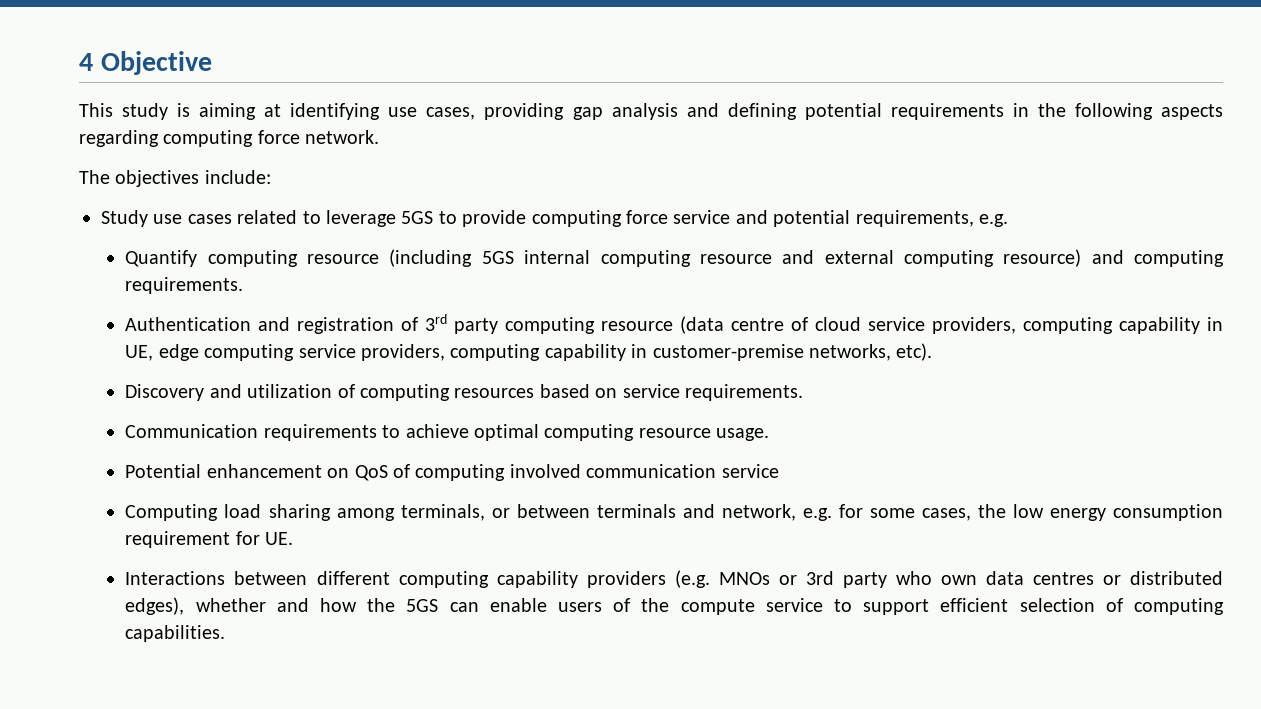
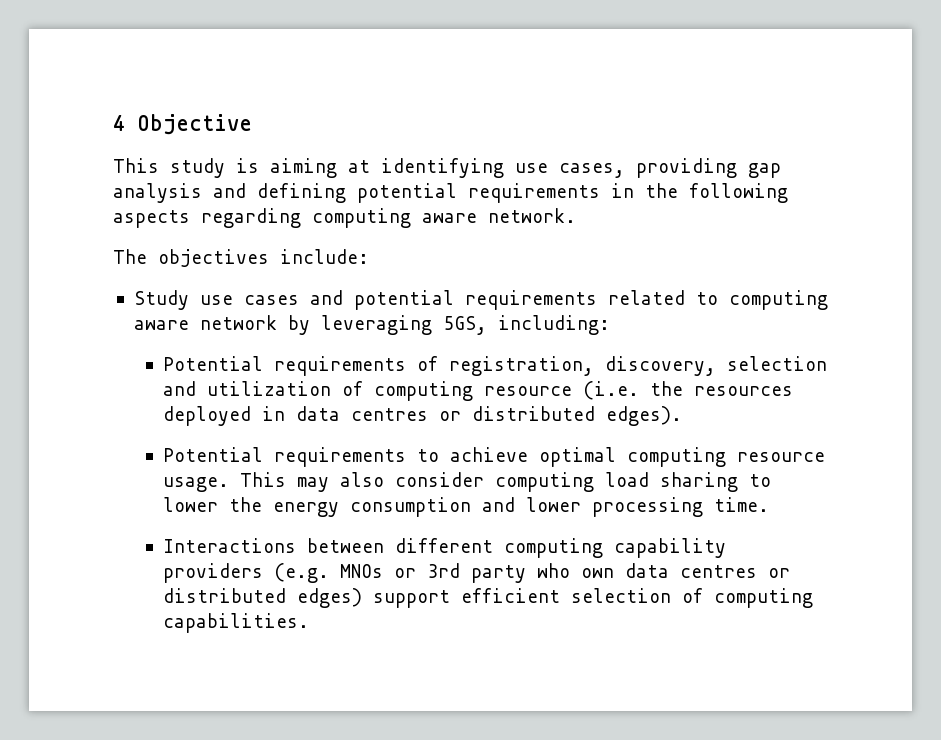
[257,130,300,144] force -> [422,213,477,223] aware
[237,210,1008,227] [125,249,1224,267] [125,277,244,294] [125,314,1224,334] [125,343,933,361] [125,384,804,401] [125,424,259,438] related to leverage 5GS to provide computing force service and potential requirements, e.g. // Quantify computing resource (including 5GS internal computing resource and external computing resource) and computing requirements. // Authentication and registration of 3rd party computing resource (data centre of cloud service providers, computing capability in UE, edge computing service providers, computing capability in customer-premise networks, etc). // Discovery and utilization of computing resources based on service requirements. // Communication -> [309,290,828,310] [133,315,610,335] [163,356,828,376] [163,381,794,401] [163,406,683,426] [163,447,264,462] and potential requirements related to computing aware network by leveraging 5GS, including: // Potential requirements of registration, discovery, selection and utilization of computing resource (i.e. the resources deployed in data centres or distributed edges). // Potential
[125,464,779,481] [125,504,1223,521] [125,531,294,548] // Potential enhancement on QoS of computing involved communication service // Computing load sharing among terminals, or between terminals and network, e.g. for some cases, the low energy consumption requirement for UE. -> [240,472,772,492] [163,497,770,517] This may also consider computing load sharing to lower the energy consumption and lower processing time.
[125,597,853,615] edges), whether and how the 5GS can enable users of the compute service to -> [297,588,363,608] edges)

